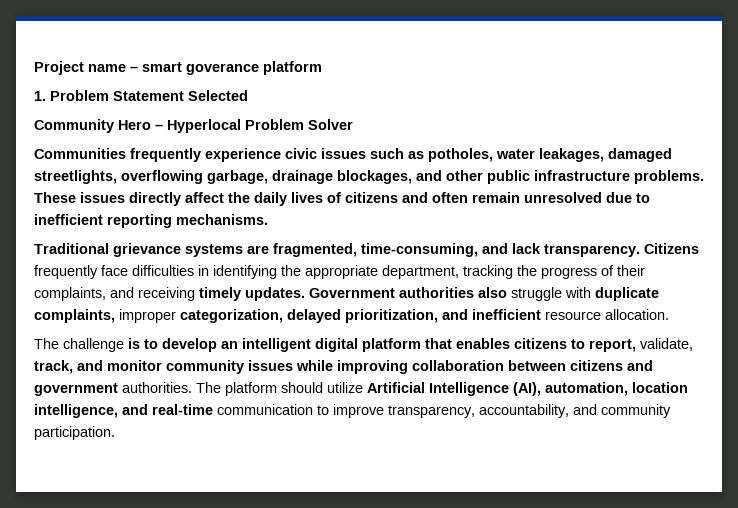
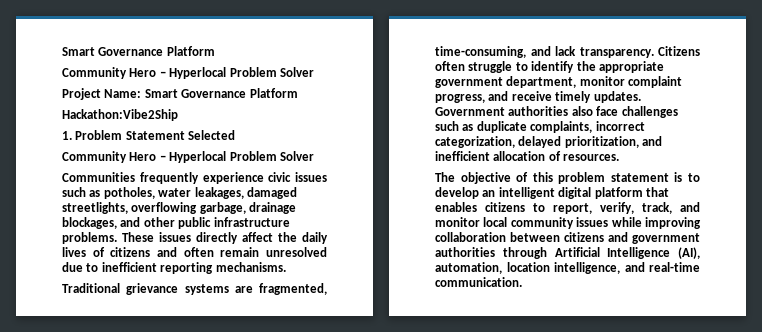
[34,61,322,75] Project name – smart goverance platform -> [62,46,215,56] [62,67,314,79] [62,88,298,100] [62,109,178,121] Smart Governance Platform // Community Hero – Hyperlocal Problem Solver // Project Name: Smart Governance Platform // Hackathon:Vibe2Ship
[34,265,645,279] [34,287,195,301] frequently face difficulties in identifying the appropriate department, tracking the progress of their complaints, and receiving -> [435,61,664,73] [435,76,683,88] [435,91,552,103] often struggle to identify the appropriate government department, monitor complaint progress, and receive
[511,287,591,301] struggle with -> [596,106,678,118] [435,121,474,131] face challenges such as
[119,309,176,323] improper -> [595,121,645,131] incorrect
[545,309,669,320] [34,338,124,352] resource allocation. // The challenge -> [493,151,620,161] [435,172,669,184] allocation of resources. // The objective of this problem statement
[640,338,693,351] validate, -> [600,202,634,214] verify,
(162, 365) none -> [483,217,508,227] local
[122,382,363,396] authorities. The platform should utilize -> [435,247,547,259] authorities through
[217,404,671,418] [34,426,115,440] communication to improve transparency, accountability, and community participation. -> [435,277,522,287] communication.

